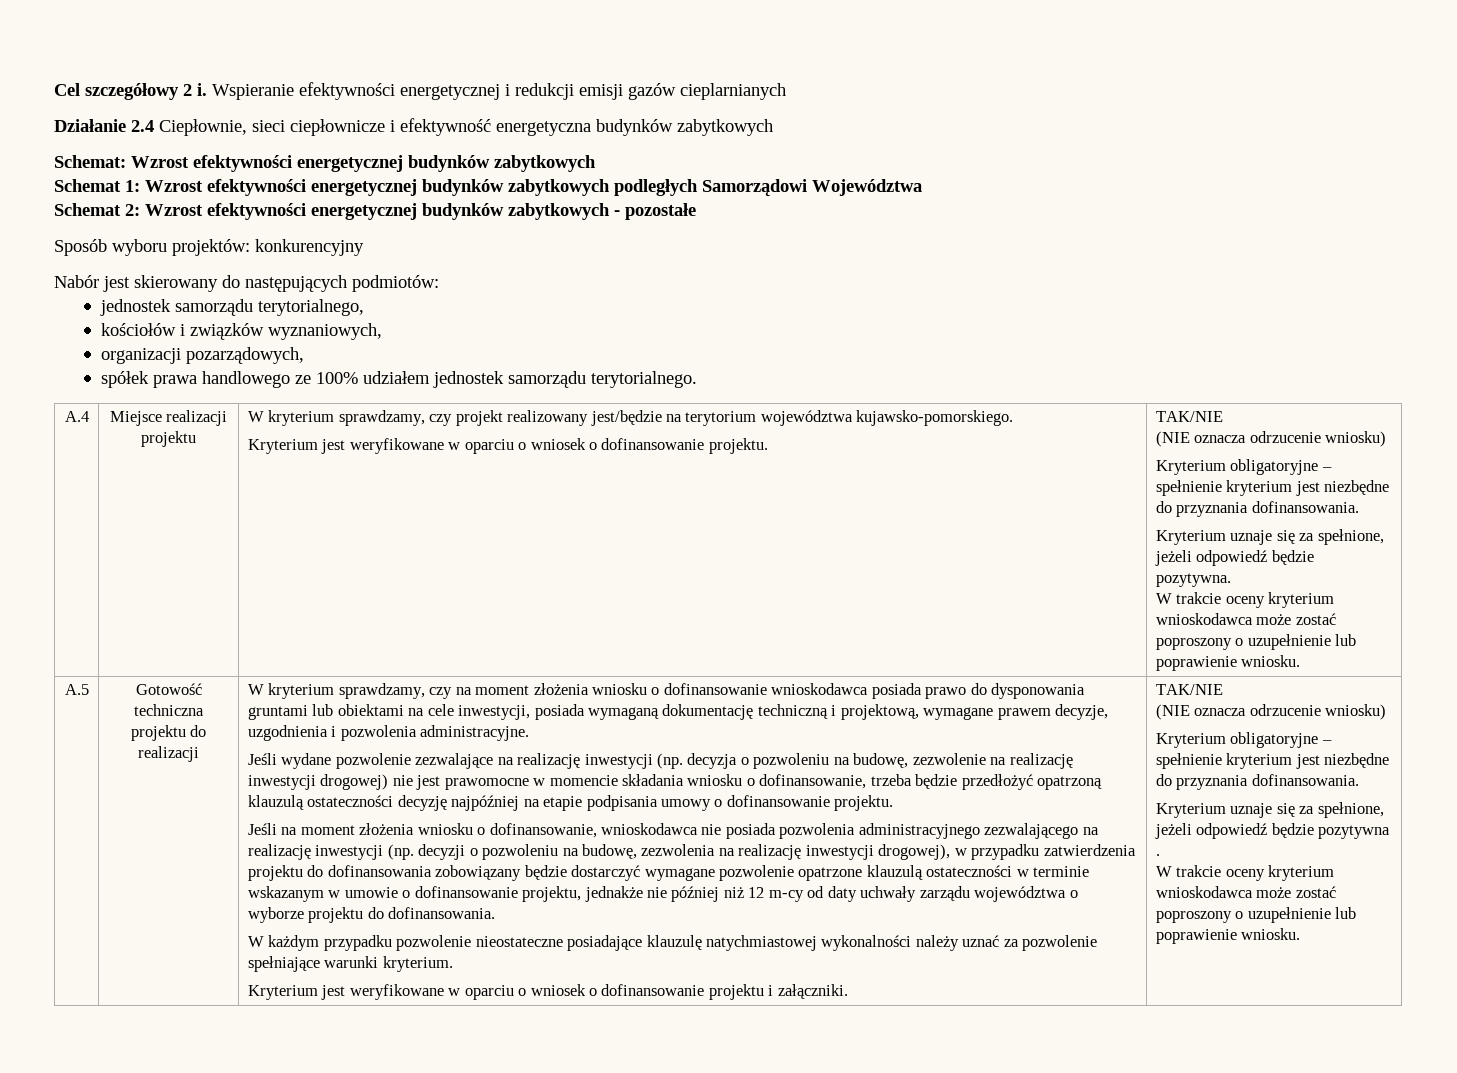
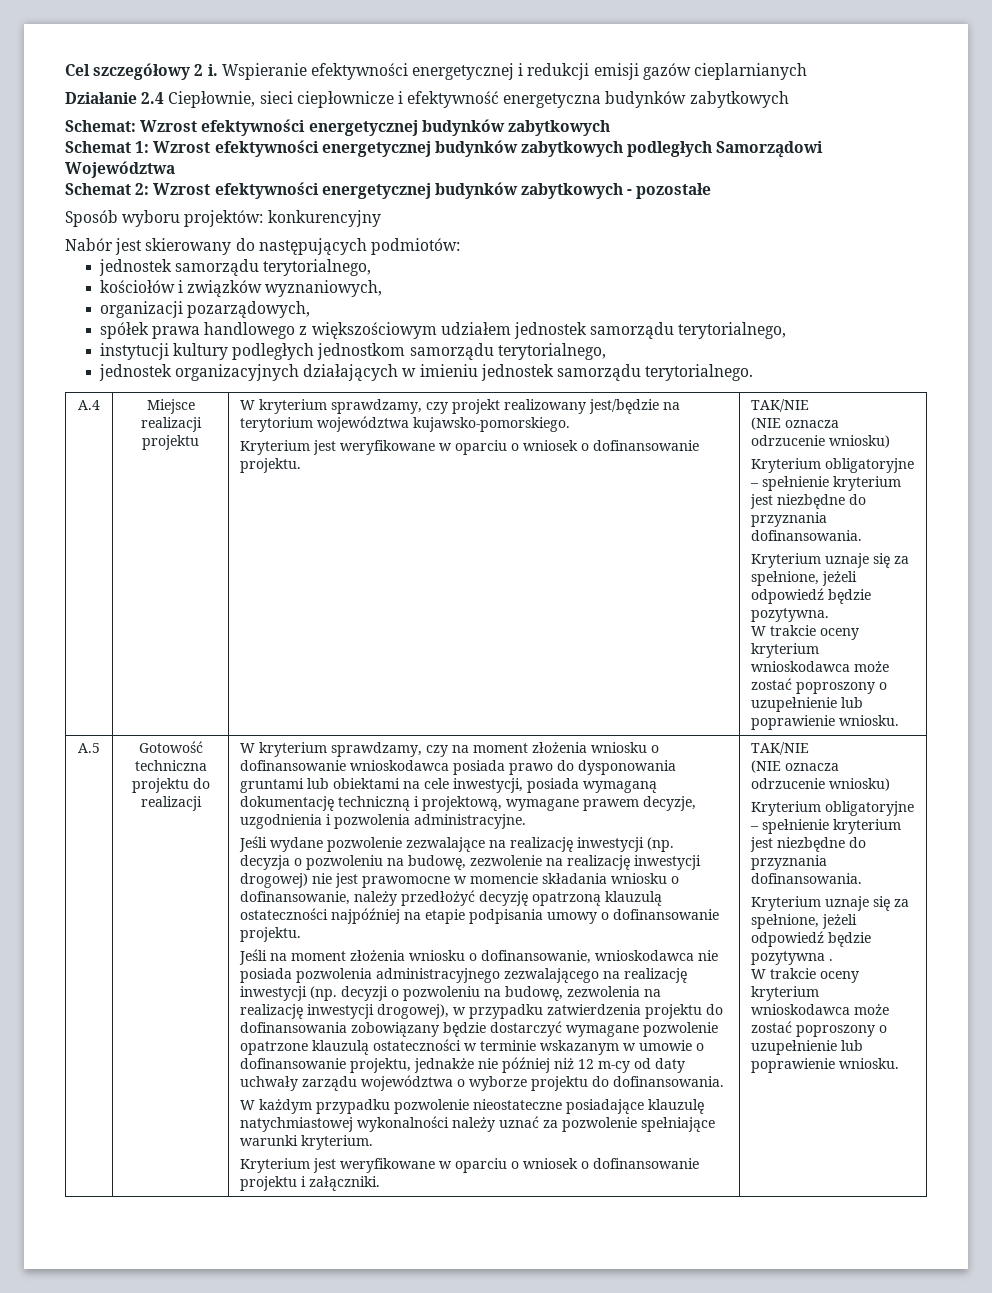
[294,372,358,384] ze 100% -> [299,322,437,339] z większościowym
(586, 379) none -> [678,322,787,339] [99,343,606,360] [98,364,641,381] terytorialnego, // instytucji kultury podległych jednostkom samorządu terytorialnego, // jednostek organizacyjnych działających w imieniu jednostek samorządu
[870,774,1033,790] trzeba będzie przedłożyć -> [354,890,529,906] należy przedłożyć decyzję
[397,795,447,811] decyzję -> (329, 914) none

